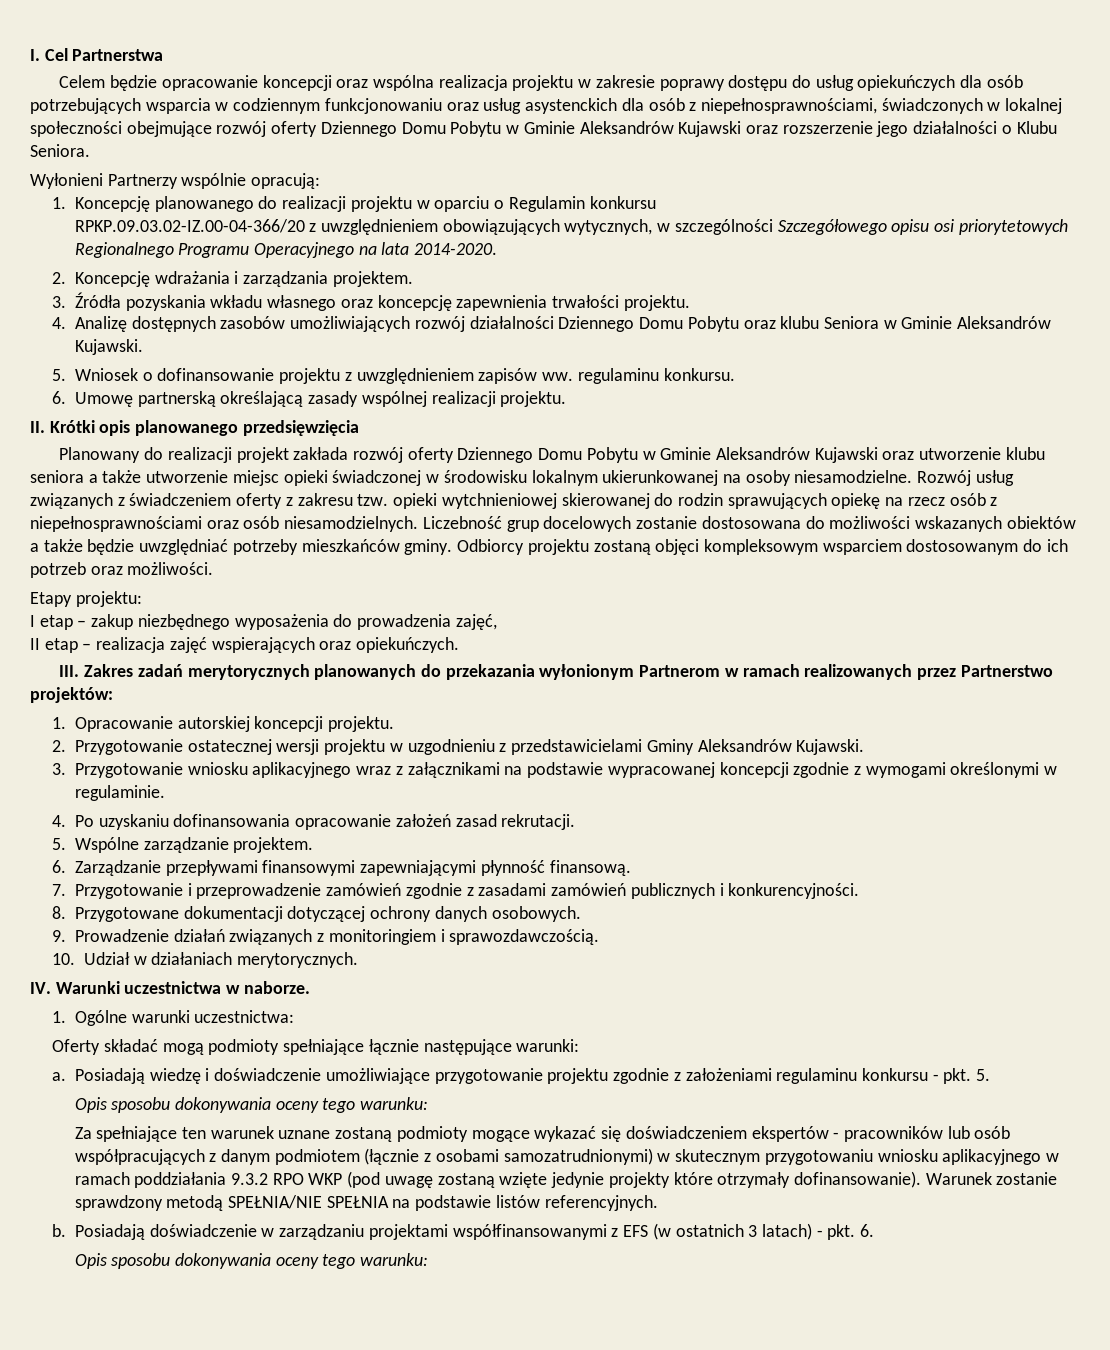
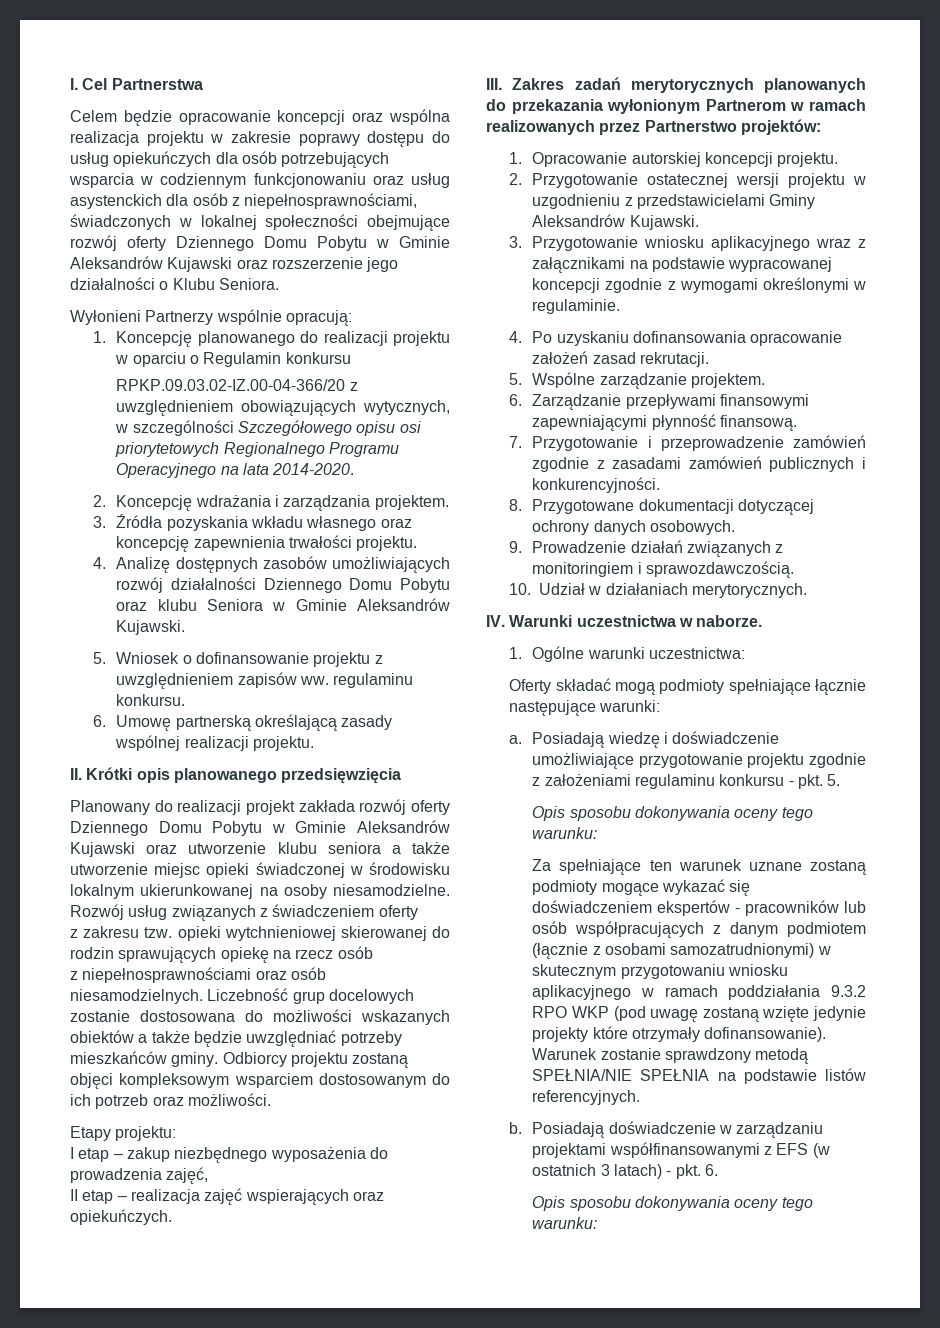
(283, 501) none -> (418, 912) //
(986, 499) none -> (373, 952) //

